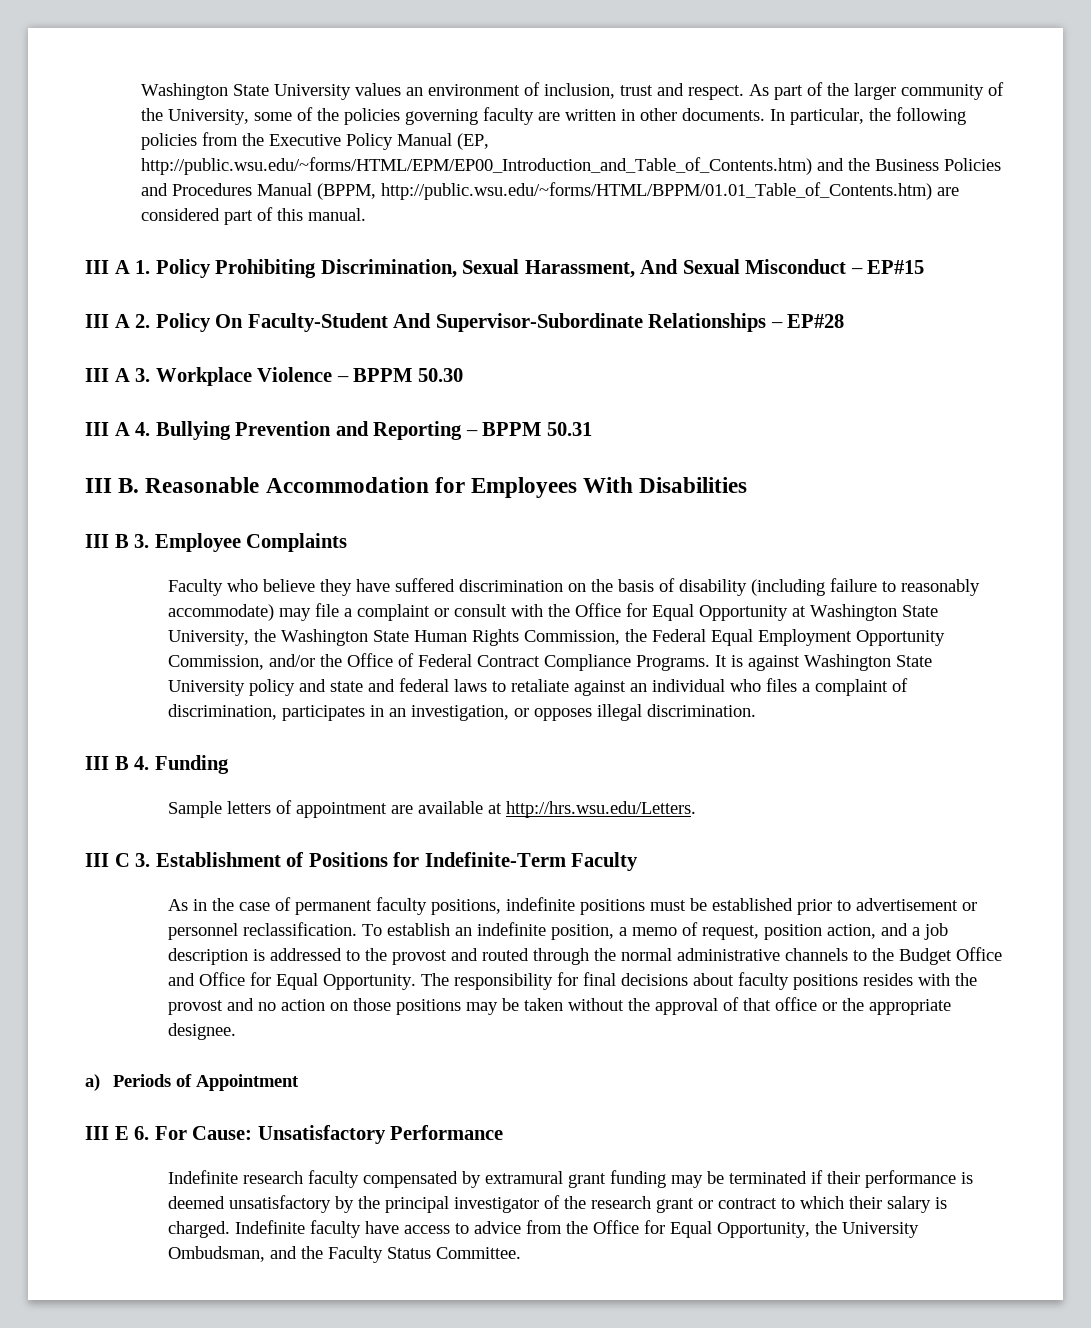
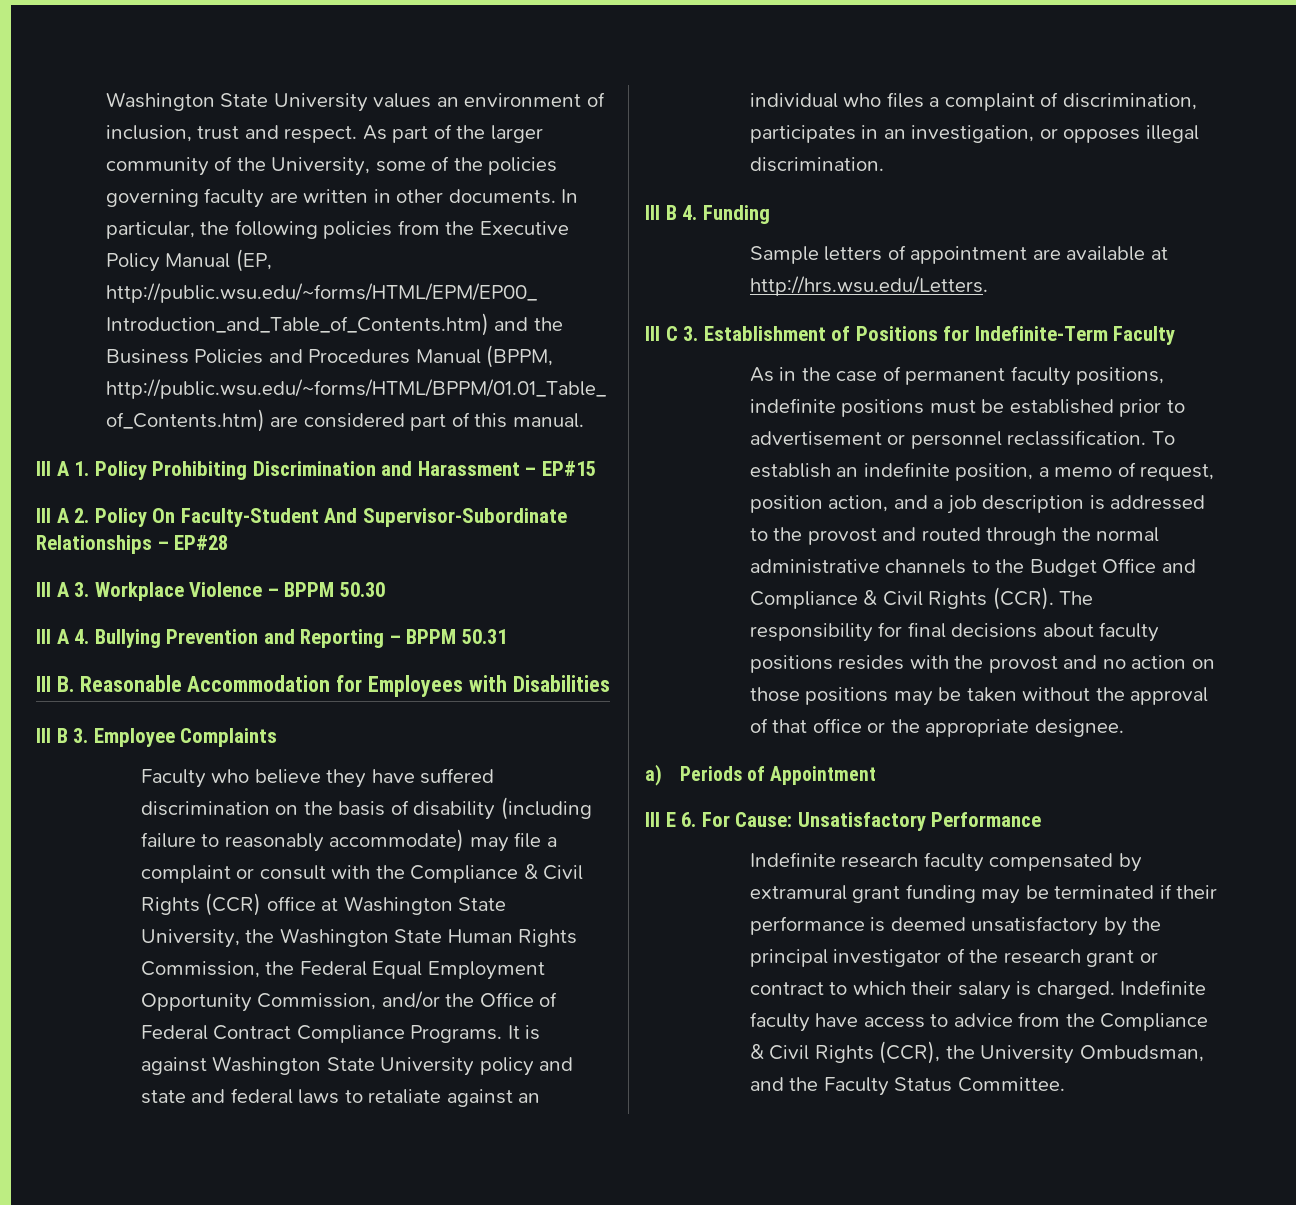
[320,259,847,278] Discrimination, Sexual Harassment, And Sexual Misconduct -> [252,461,520,476] Discrimination and Harassment
[583,477,634,493] With -> [468,675,507,692] with
[575,603,789,621] Office for Equal Opportunity -> [410,864,584,883] [140,893,316,916] Compliance & Civil Rights (CCR) office
[199,972,417,990] Office for Equal Opportunity. -> [749,587,1054,610] Compliance & Civil Rights (CCR).
[593,1220,811,1238] Office for Equal Opportunity, -> [1100,1013,1209,1031] [749,1041,941,1064] Compliance & Civil Rights (CCR),

